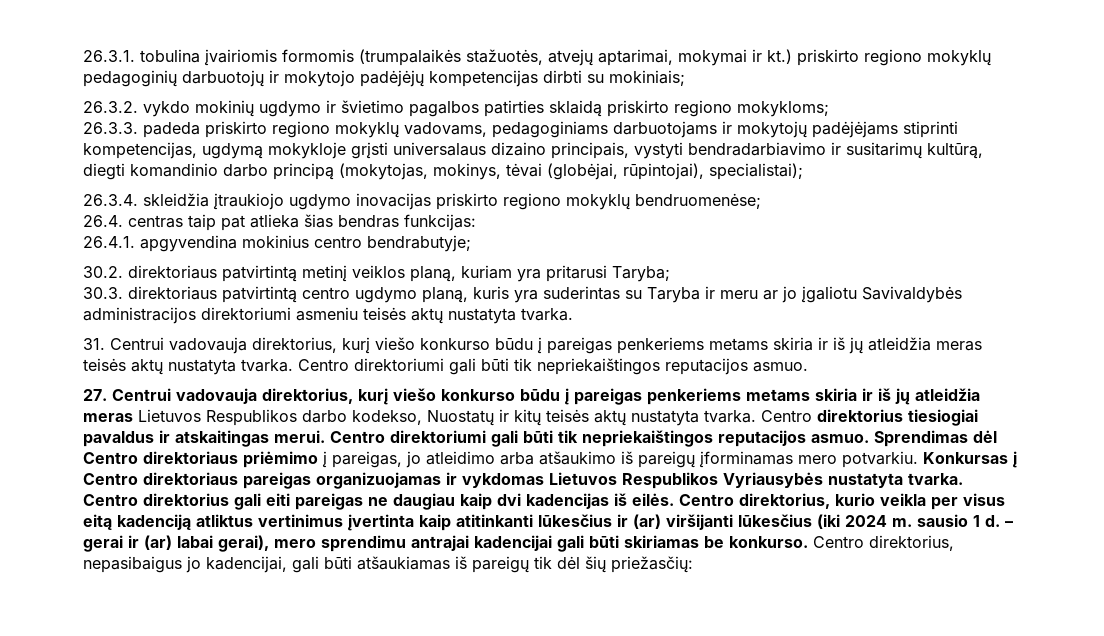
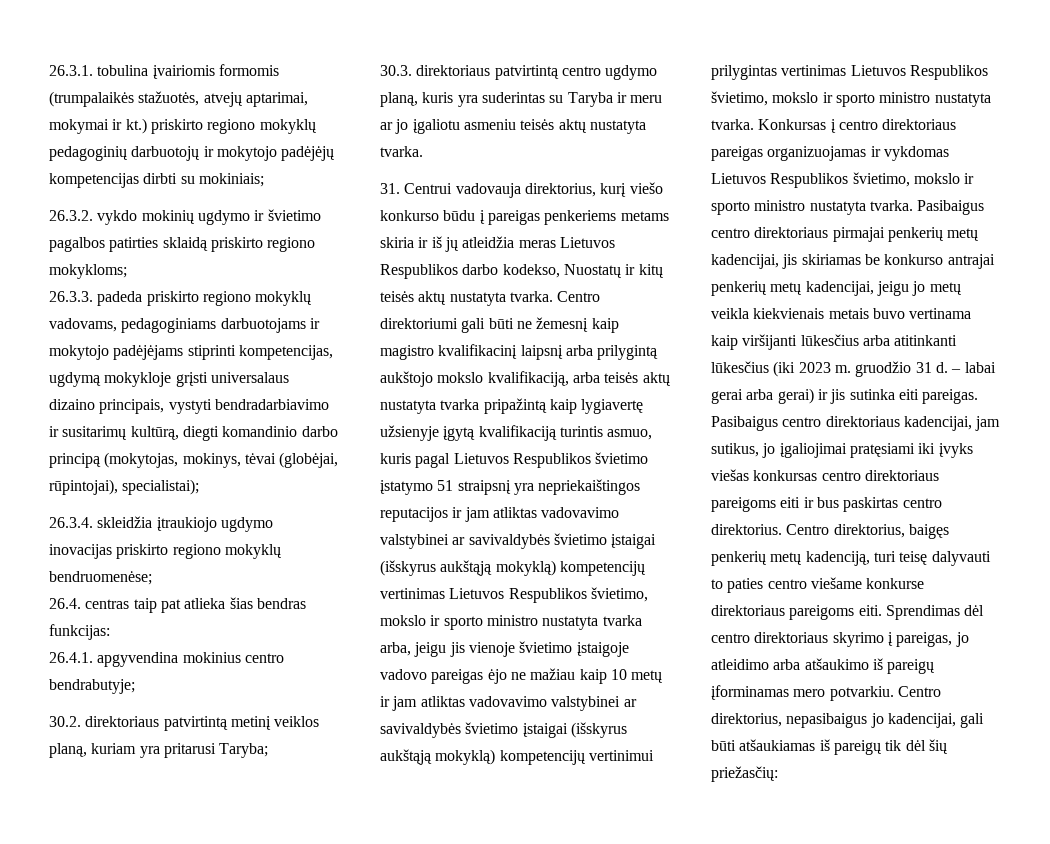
[737,121,807,138] mokytojų -> [49,345,109,360] mokytojo
[862,286,962,303] [83,307,291,324] Savivaldybės administracijos direktoriumi -> (460, 126) none
[83,358,808,375] [83,388,980,405] [83,413,133,422] teisės aktų nustatyta tvarka. Centro direktoriumi gali būti tik nepriekaištingos reputacijos asmuo. // 27. Centrui vadovauja direktorius, kurį viešo konkurso būdu į pareigas penkeriems metams skiria ir iš jų atleidžia meras -> (556, 244) none
[817,409,978,426] [83,430,997,447] [83,451,318,468] direktorius tiesiogiai pavaldus ir atskaitingas merui. Centro direktoriumi gali būti tik nepriekaištingos reputacijos asmuo. Sprendimas dėl Centro direktoriaus priėmimo -> [380,317,619,333] [380,344,659,360] [380,371,671,387] [380,398,644,414] [380,425,653,441] [380,452,649,468] [380,479,641,495] [380,507,620,522] [380,533,657,549] [380,560,646,576] [380,587,648,603] [380,615,642,630] [380,641,629,657] [380,668,664,684] [380,696,637,711] [380,722,627,738] [380,749,654,765] [711,65,988,80] [711,91,991,107] [711,119,957,133] [711,146,949,161] [711,172,975,188] [711,200,985,215] [711,227,980,242] [711,254,995,269] [711,281,962,296] [711,308,972,319] [711,334,958,350] [711,361,996,377] [711,388,979,404] [711,416,1001,431] [711,443,973,458] [711,469,939,481] [711,497,942,512] [711,524,949,539] [711,551,991,566] [711,577,925,593] [711,605,985,620] [711,632,884,647] direktoriumi gali būti ne žemesnį kaip magistro kvalifikacinį laipsnį arba prilygintą aukštojo mokslo kvalifikaciją, arba teisės aktų nustatyta tvarka pripažintą kaip lygiavertę užsienyje įgytą kvalifikaciją turintis asmuo, kuris pagal Lietuvos Respublikos švietimo įstatymo 51 straipsnį yra nepriekaištingos reputacijos ir jam atliktas vadovavimo valstybinei ar savivaldybės švietimo įstaigai (išskyrus aukštąją mokyklą) kompetencijų vertinimas Lietuvos Respublikos švietimo, mokslo ir sporto ministro nustatyta tvarka arba, jeigu jis vienoje švietimo įstaigoje vadovo pareigas ėjo ne mažiau kaip 10 metų ir jam atliktas vadovavimo valstybinei ar savivaldybės švietimo įstaigai (išskyrus aukštąją mokyklą) kompetencijų vertinimui prilygintas vertinimas Lietuvos Respublikos švietimo, mokslo ir sporto ministro nustatyta tvarka. Konkursas į centro direktoriaus pareigas organizuojamas ir vykdomas Lietuvos Respublikos švietimo, mokslo ir sporto ministro nustatyta tvarka. Pasibaigus centro direktoriaus pirmajai penkerių metų kadencijai, jis skiriamas be konkurso antrajai penkerių metų kadencijai, jeigu jo metų veikla kiekvienais metais buvo vertinama kaip viršijanti lūkesčius arba atitinkanti lūkesčius (iki 2023 m. gruodžio 31 d. – labai gerai arba gerai) ir jis sutinka eiti pareigas. Pasibaigus centro direktoriaus kadencijai, jam sutikus, jo įgaliojimai pratęsiami iki įvyks viešas konkursas centro direktoriaus pareigoms eiti ir bus paskirtas centro direktorius. Centro direktorius, baigęs penkerių metų kadenciją, turi teisę dalyvauti to paties centro viešame konkurse direktoriaus pareigoms eiti. Sprendimas dėl centro direktoriaus skyrimo
[923,451,1017,468] [83,472,963,489] [83,493,1005,510] [83,514,1013,531] [83,535,808,552] Konkursas į Centro direktoriaus pareigas organizuojamas ir vykdomas Lietuvos Respublikos Vyriausybės nustatyta tvarka. Centro direktorius gali eiti pareigas ne daugiau kaip dvi kadencijas iš eilės. Centro direktorius, kurio veikla per visus eitą kadenciją atliktus vertinimus įvertinta kaip atitinkanti lūkesčius ir (ar) viršijanti lūkesčius (iki 2024 m. sausio 1 d. – gerai ir (ar) labai gerai), mero sprendimu antrajai kadencijai gali būti skiriamas be konkurso. -> (894, 693) none

